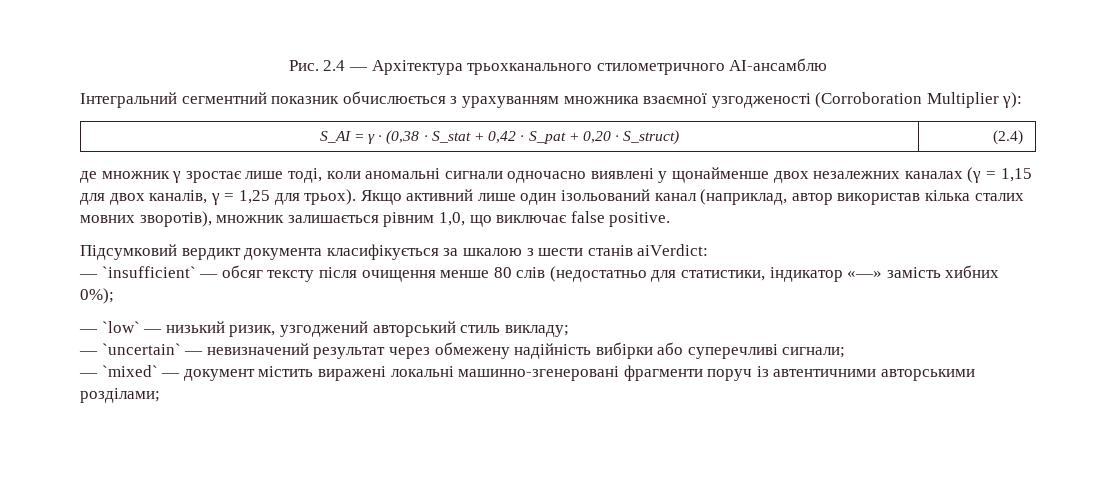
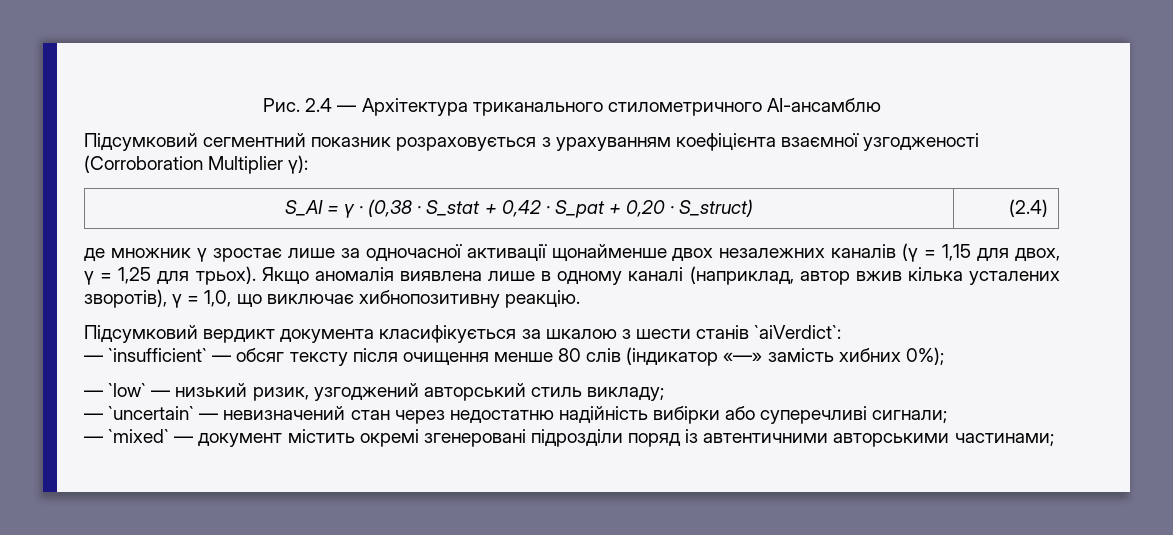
[467,63,593,75] трьохканального -> [472,102,603,116] триканального
[80,92,177,108] Інтегральний -> [84,133,198,151] Підсумковий
[342,91,446,104] обчислюється -> [396,137,537,151] розраховується
[563,96,639,104] множника -> [675,133,776,151] коефіцієнта
[287,168,668,183] тоді, коли аномальні сигнали одночасно виявлені у -> [340,244,547,261] за одночасної активації
[904,171,963,179] каналах -> [831,244,897,258] каналів
[109,190,208,205] двох каналів, -> [1015,248,1060,261] двох,
[406,189,1024,205] [80,211,435,227] активний лише один ізольований канал (наприклад, автор використав кілька сталих мовних зворотів), множник залишається рівним -> [314,266,1060,285] [84,289,200,308] аномалія виявлена лише в одному каналі (наприклад, автор вжив кілька усталених зворотів), γ =
[570,211,671,227] false positive. -> [358,290,580,308] хибнопозитивну реакцію.
[637,244,709,256] aiVerdict: -> [754,325,842,339] `aiVerdict`:
[549,266,843,282] (недостатньо для статистики, індикатор -> [626,347,719,366] (індикатор
[313,342,510,359] результат через обмежену -> [350,410,554,424] стан через недостатню
[317,365,753,381] виражені локальні машинно-згенеровані фрагменти поруч -> [359,429,682,447] окремі згенеровані підрозділи поряд
[80,388,160,403] розділами; -> [954,433,1054,446] частинами;

